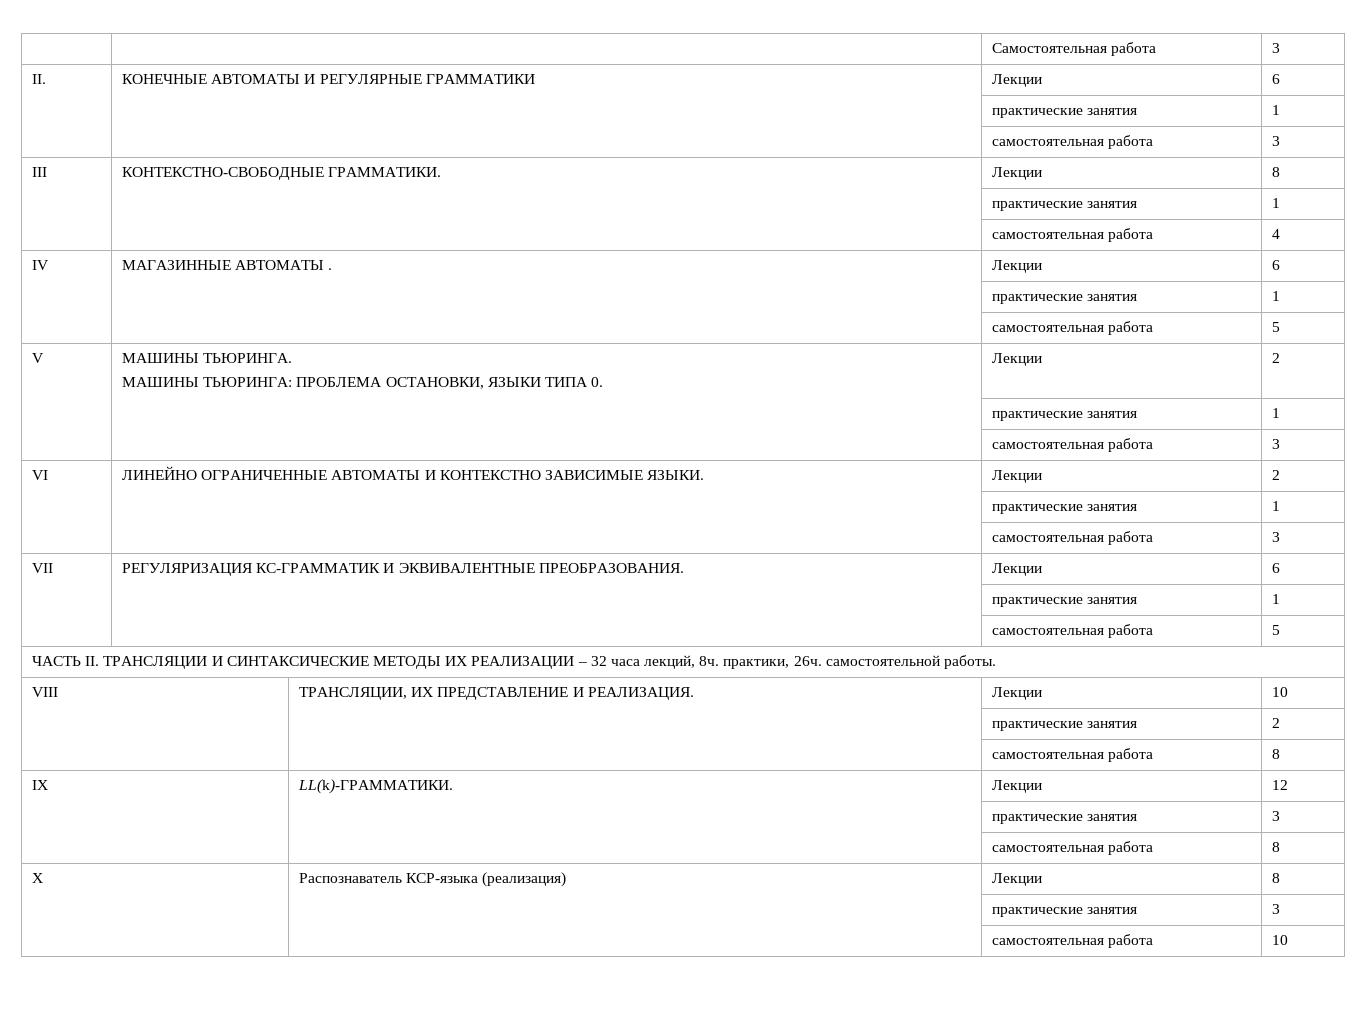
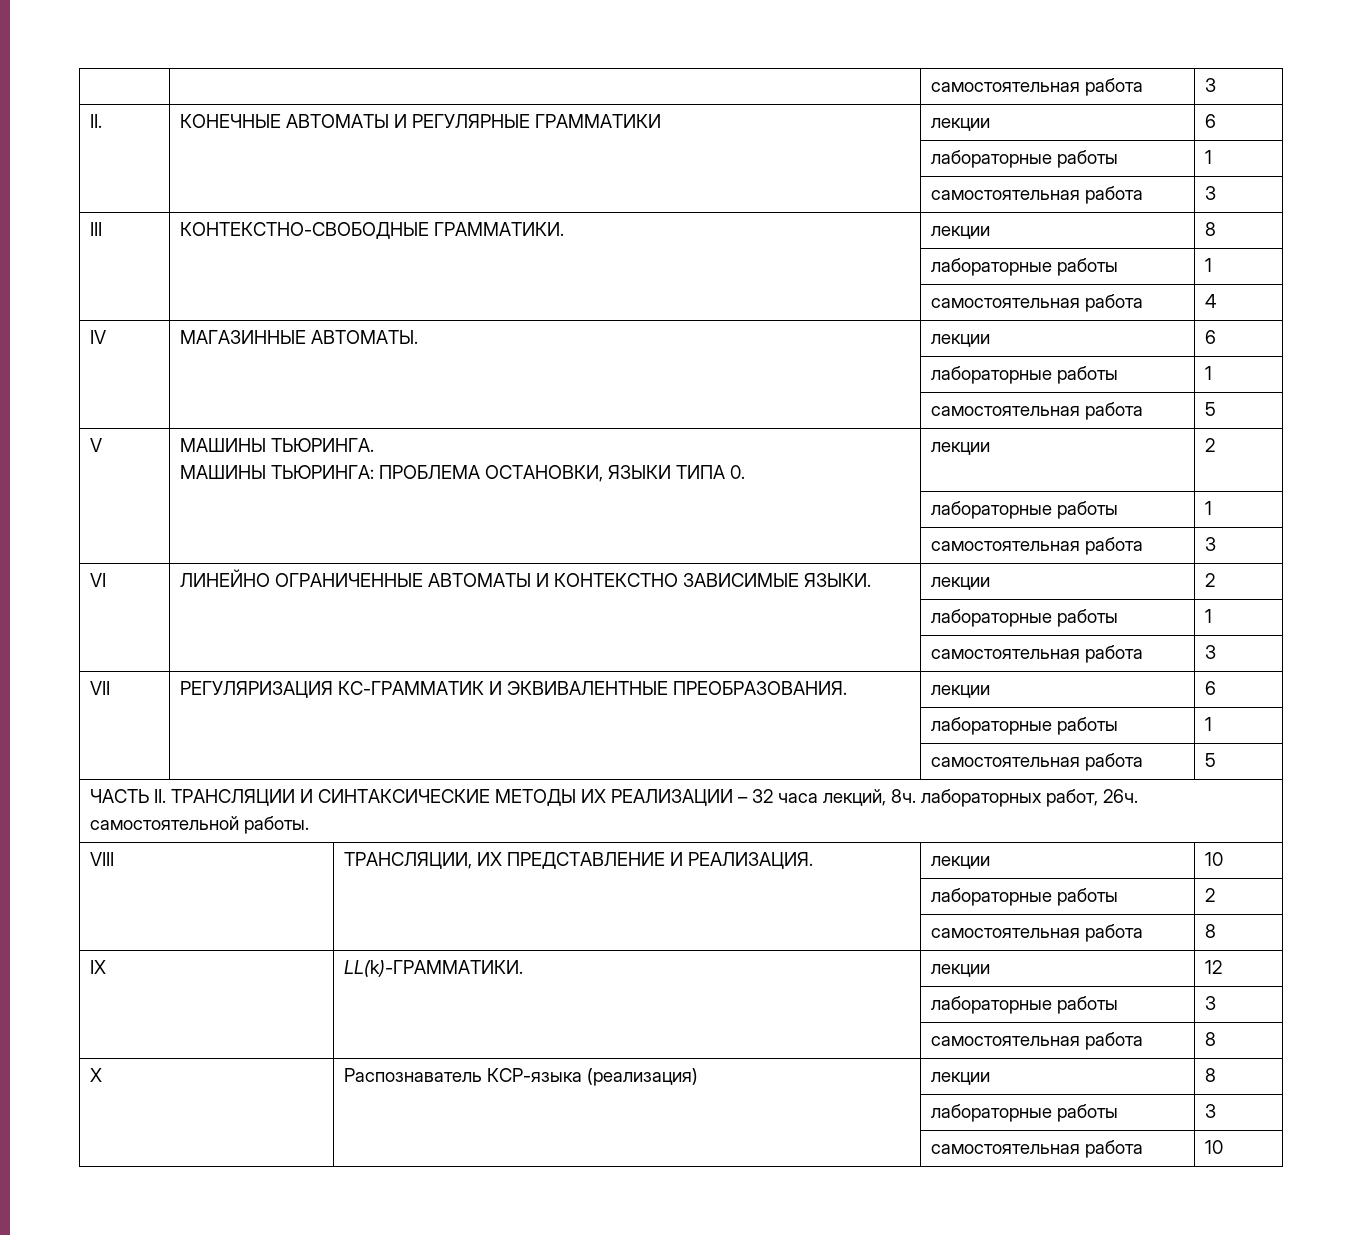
[992,43,1108,53] | | Самостоятельная -> [931,82,1081,92] | | самостоятельная
[992,74,1043,87] [1272,74,1281,84] [992,108,1138,118] Лекции | 6 // | | практические занятия -> [931,118,991,131] [1205,114,1217,128] [931,150,1119,168] лекции | 6 // | | лабораторные работы
[992,167,1043,180] [1272,167,1281,177] [992,201,1138,211] Лекции | 8 // | | практические занятия -> [931,226,991,239] [1205,222,1217,236] [931,258,1119,276] лекции | 8 // | | лабораторные работы
[235,260,333,270] [992,260,1043,273] [1272,260,1281,270] [992,294,1138,304] АВТОМАТЫ . | Лекции | 6 // | | практические занятия -> [311,330,419,344] [931,334,991,347] [1205,330,1217,344] [931,366,1119,384] АВТОМАТЫ. | лекции | 6 // | | лабораторные работы
[992,353,1043,366] [1272,353,1281,363] [992,411,1138,421] Лекции | 2 // | | практические занятия -> [931,442,991,455] [1205,438,1216,452] [931,501,1119,519] лекции | 2 // | | лабораторные работы
[992,470,1043,483] [1272,470,1281,480] [992,504,1138,514] Лекции | 2 // | | практические занятия -> [931,577,991,590] [1205,573,1216,587] [931,609,1119,627] лекции | 2 // | | лабораторные работы
[992,563,1043,576] [1272,563,1281,573] [992,597,1138,607] Лекции | 6 // | | практические занятия -> [931,685,991,698] [1205,681,1217,695] [931,717,1119,735] лекции | 6 // | | лабораторные работы
[723,659,790,669] практики, -> [921,789,1099,807] лабораторных работ,
[992,687,1043,700] Лекции -> [931,856,991,869] лекции
[992,721,1138,731] практические занятия -> [931,888,1119,906] лабораторные работы
[992,780,1043,793] Лекции -> [931,964,991,977] лекции
[992,814,1138,824] практические занятия -> [931,996,1119,1014] лабораторные работы
[992,873,1043,886] [1272,873,1281,883] [992,907,1138,917] Лекции | 8 // | | практические занятия -> [931,1072,991,1085] [1205,1068,1217,1082] [931,1104,1119,1122] лекции | 8 // | | лабораторные работы

